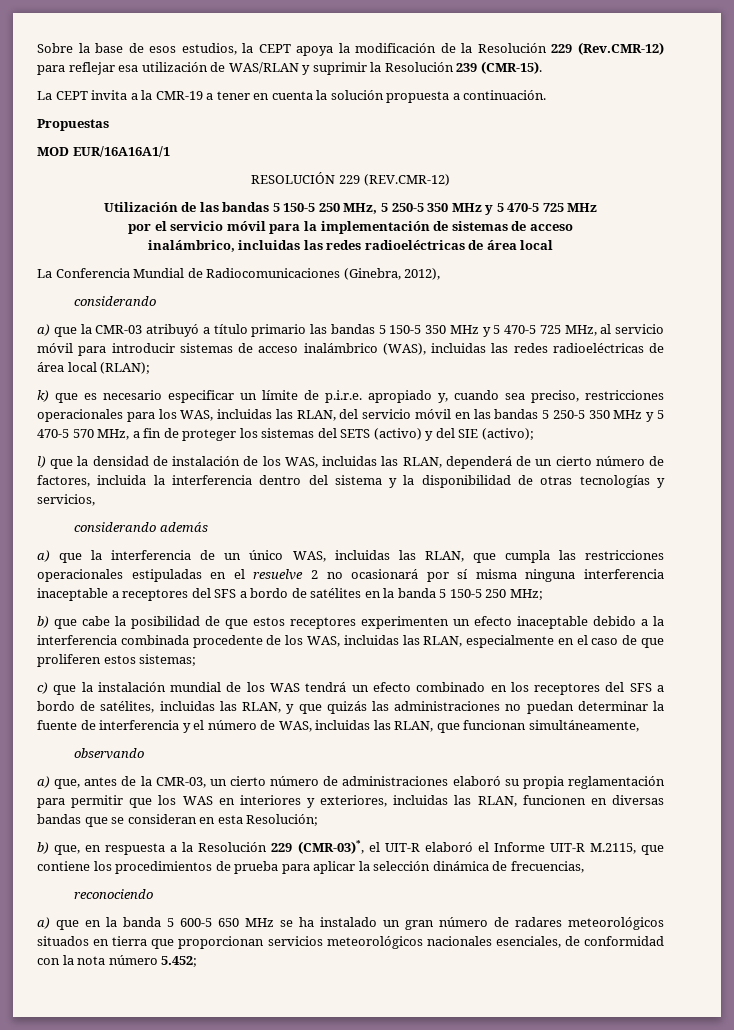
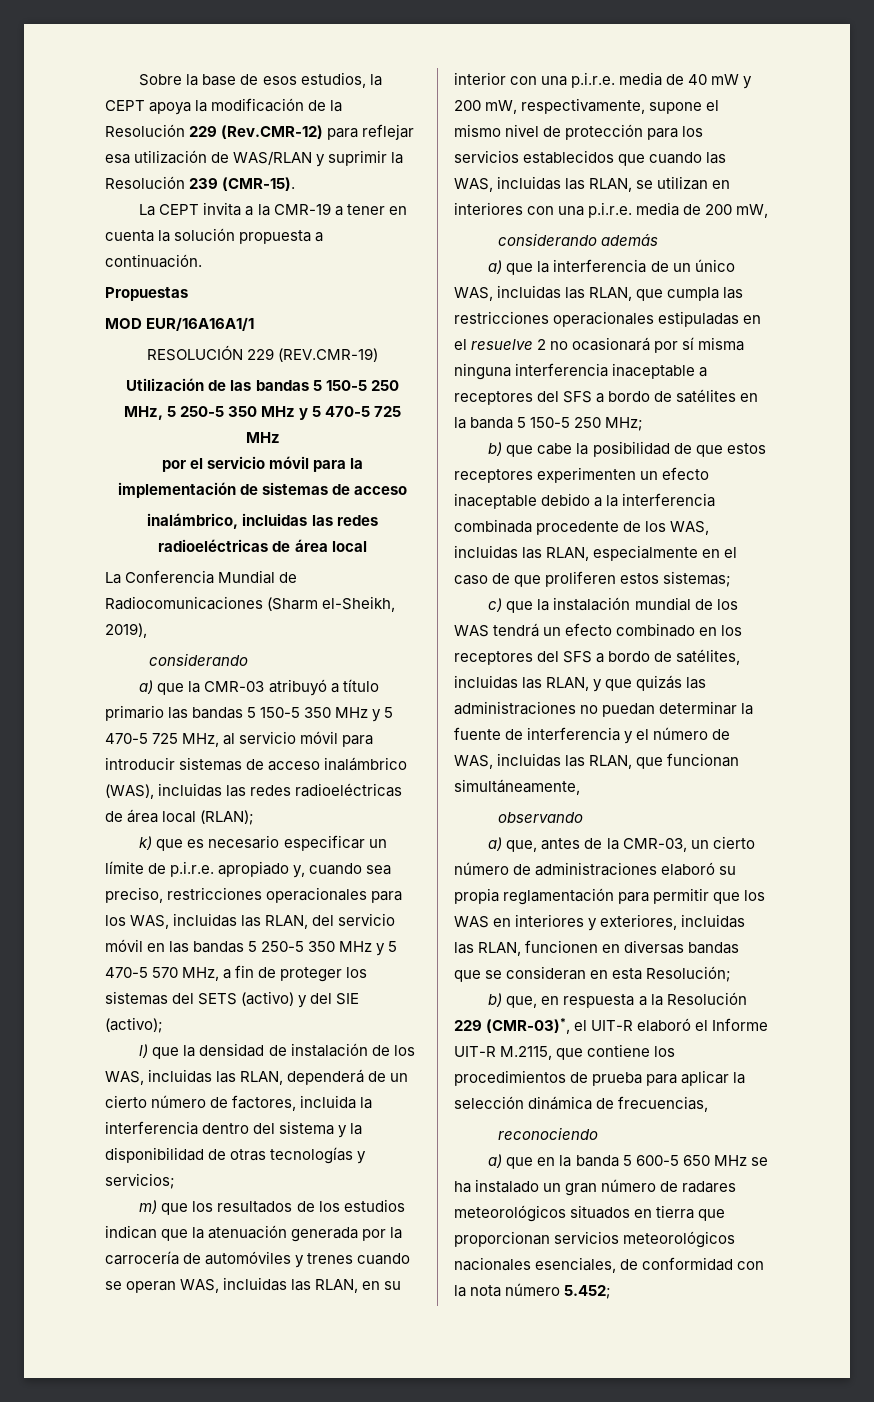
[363,174,450,186] (REV.CMR-12) -> [278,348,379,362] (REV.CMR-19)
[343,268,441,280] (Ginebra, 2012), -> [267,596,396,612] [105,623,147,638] (Sharm el-Sheikh, 2019),
[37,494,95,506] servicios, -> [105,1173,175,1189] [139,1199,405,1215] [105,1225,403,1242] [105,1251,411,1268] [105,1277,402,1293] [454,72,753,89] [454,98,720,114] [454,124,704,140] [454,150,727,166] [454,176,731,192] [454,202,769,218] servicios; // m) que los resultados de los estudios indican que la atenuación generada por la carrocería de automóviles y trenes cuando se operan WAS, incluidas las RLAN, en su interior con una p.i.r.e. media de 40 mW y 200 mW, respectivamente, supone el mismo nivel de protección para los servicios establecidos que cuando las WAS, incluidas las RLAN, se utilizan en interiores con una p.i.r.e. media de 200 mW,

